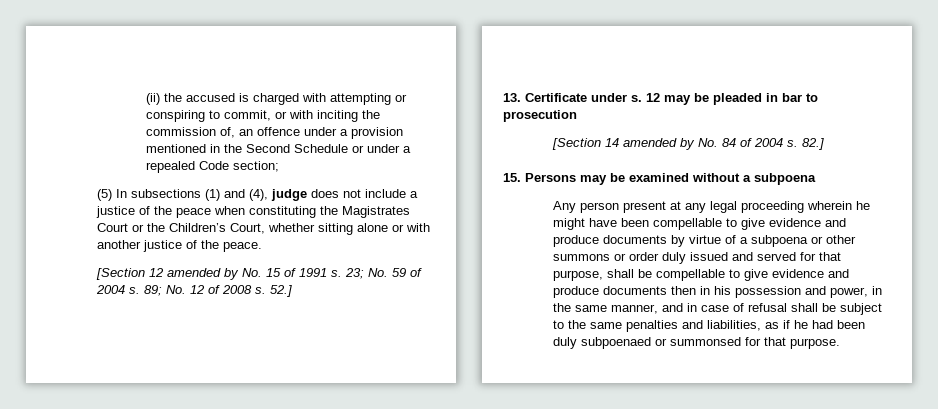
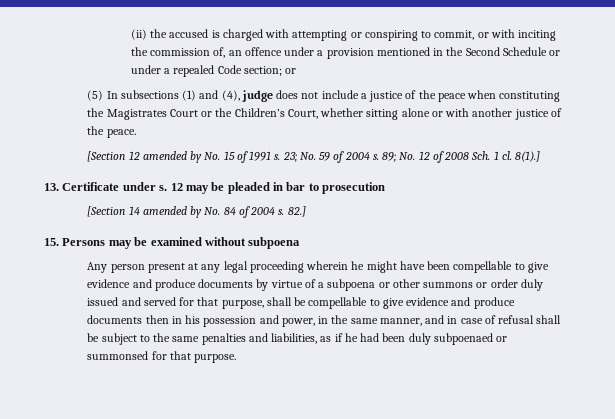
(280, 166) none -> [285,68,297,74] or
[254,285,292,297] s. 52.] -> [471,151,541,162] Sch. 1 cl. 8(1).]
[743,175,751,182] a -> (246, 241) none

